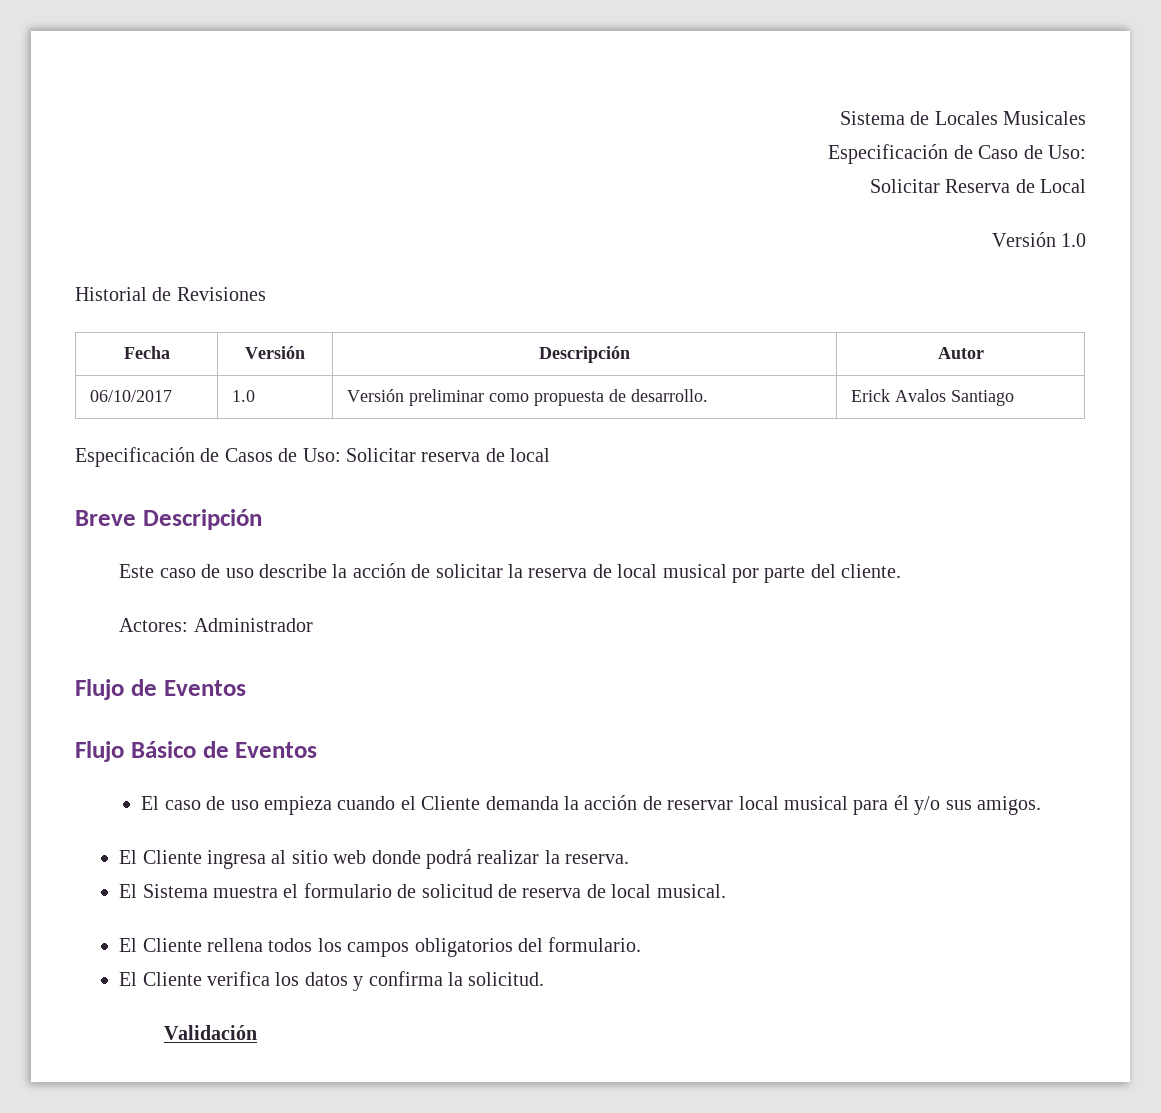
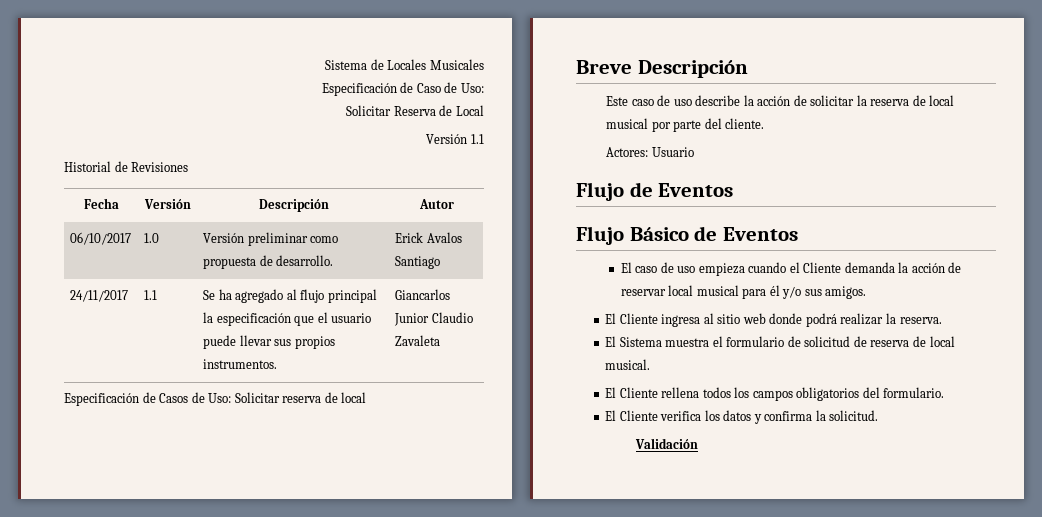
[1061,233,1086,247] 1.0 -> [471,134,484,144] 1.1
(1014, 398) none -> [70,290,129,302] [144,290,158,300] [203,289,377,303] [203,312,372,326] [203,335,335,349] [203,359,278,369] [395,289,451,300] [394,312,473,326] [395,335,441,346] // 24/11/2017 | 1.1 | Se ha agregado al flujo principal la especificación que el usuario puede llevar sus propios instrumentos. | Giancarlos Junior Claudio Zavaleta
[193,618,313,632] Administrador -> [651,147,694,157] Usuario

